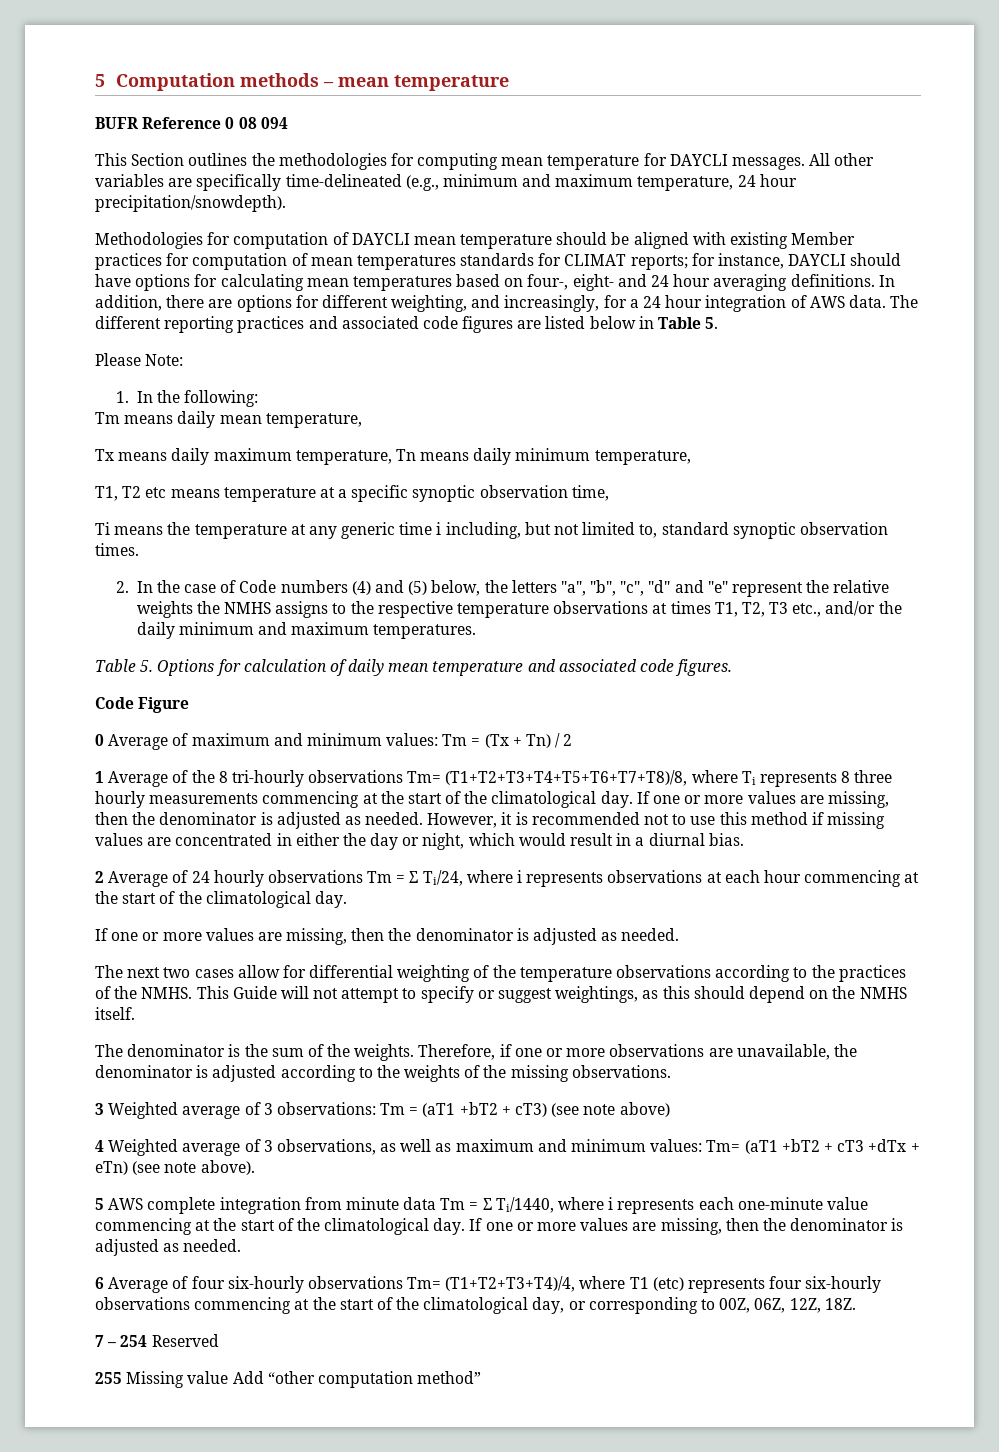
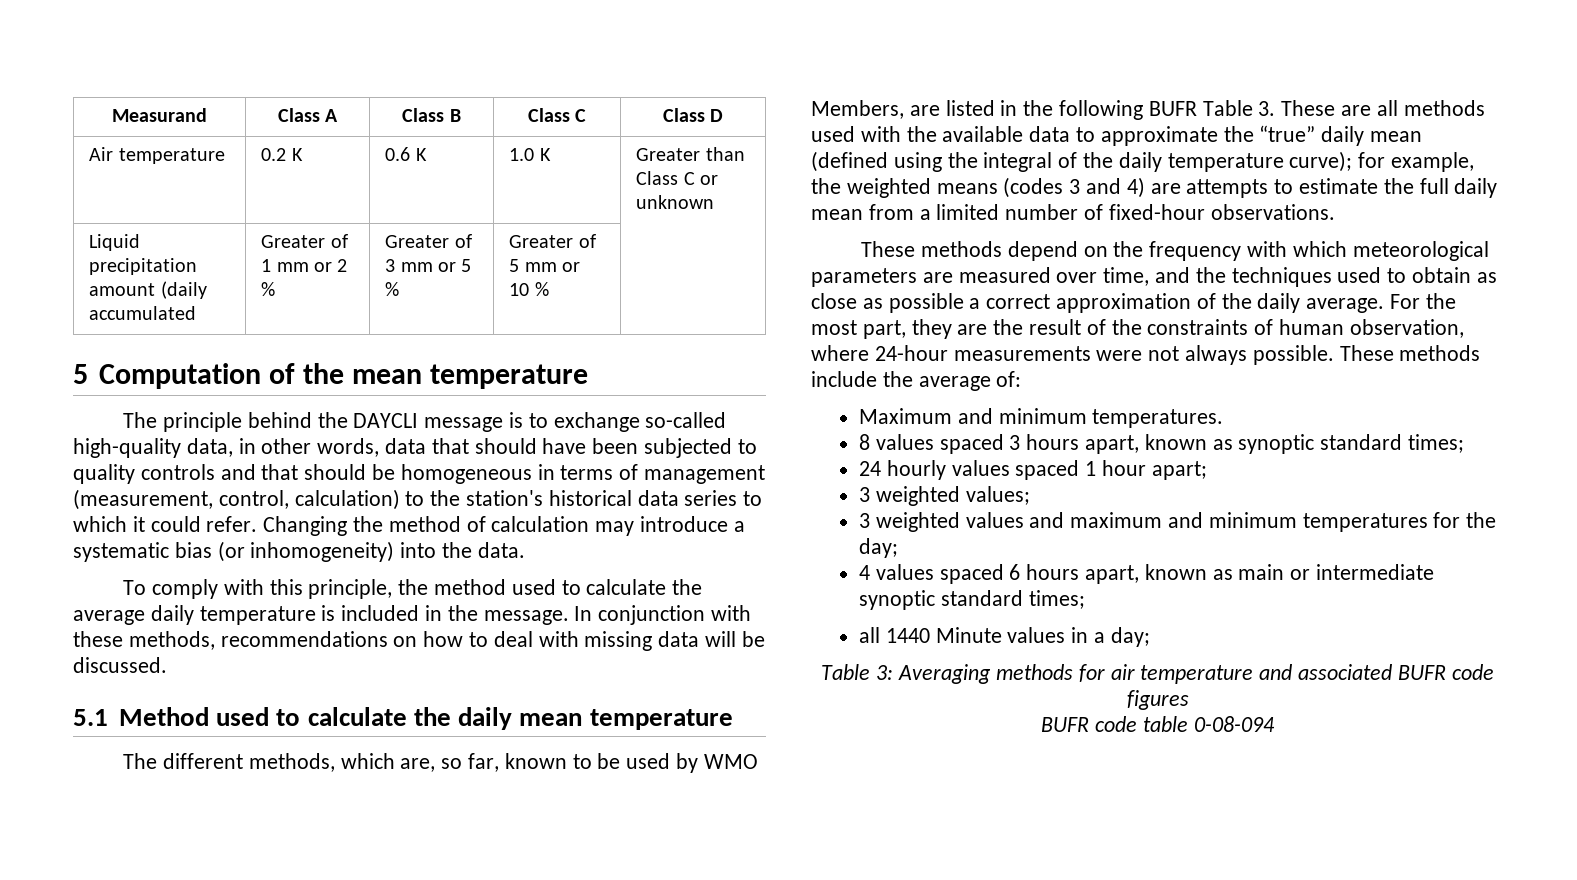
[95,73,509,91] [95,117,288,129] [95,153,875,170] [95,174,797,191] [95,195,286,212] [95,232,856,249] [95,253,902,270] [95,274,895,291] [95,295,919,312] [95,316,719,333] [95,353,184,366] [115,390,259,407] [95,411,362,428] [95,448,691,465] [95,485,609,502] [95,522,888,539] [95,543,139,556] [115,580,890,597] [136,601,902,618] [136,622,477,639] [95,659,733,676] [95,697,190,713] [95,733,573,750] [95,770,893,787] [95,791,889,808] [95,812,886,829] [95,833,744,850] [95,870,920,887] [95,891,347,908] [95,928,680,945] [95,965,906,982] [95,986,907,1003] [95,1007,135,1020] [95,1044,857,1061] [95,1065,671,1082] [95,1102,670,1119] [95,1139,920,1156] [95,1160,255,1175] [95,1197,868,1214] [95,1218,904,1235] [95,1239,242,1256] [95,1276,882,1293] [95,1297,856,1314] [95,1334,219,1347] [95,1371,482,1388] 5 Computation methods – mean temperature // BUFR Reference 0 08 094 // This Section outlines the methodologies for computing mean temperature for DAYCLI messages. All other variables are specifically time-delineated (e.g., minimum and maximum temperature, 24 hour precipitation/snowdepth). // Methodologies for computation of DAYCLI mean temperature should be aligned with existing Member practices for computation of mean temperatures standards for CLIMAT reports; for instance, DAYCLI should have options for calculating mean temperatures based on four-, eight- and 24 hour averaging definitions. In addition, there are options for different weighting, and increasingly, for a 24 hour integration of AWS data. The different reporting practices and associated code figures are listed below in Table 5. // Please Note: // 1. In the following: // Tm means daily mean temperature, // Tx means daily maximum temperature, Tn means daily minimum temperature, // T1, T2 etc means temperature at a specific synoptic observation time, // Ti means the temperature at any generic time i including, but not limited to, standard synoptic observation times. // 2. In the case of Code numbers (4) and (5) below, the letters "a", "b", "c", "d" and "e" represent the relative weights the NMHS assigns to the respective temperature observations at times T1, T2, T3 etc., and/or the daily minimum and maximum temperatures. // Table 5. Options for calculation of daily mean temperature and associated code figures. // Code Figure // 0 Average of maximum and minimum values: Tm = (Tx + Tn) / 2 // 1 Average of the 8 tri-hourly observations Tm= (T1+T2+T3+T4+T5+T6+T7+T8)/8, where Ti represents 8 three hourly measurements commencing at the start of the climatological day. If one or more values are missing, then the denominator is adjusted as needed. However, it is recommended not to use this method if missing values are concentrated in either the day or night, which would result in a diurnal bias. // 2 Average of 24 hourly observations Tm = Σ Ti/24, where i represents observations at each hour commencing at the start of the climatological day. // If one or more values are missing, then the denominator is adjusted as needed. // The next two cases allow for differential weighting of the temperature observations according to the practices of the NMHS. This Guide will not attempt to specify or suggest weightings, as this should depend on the NMHS itself. // The denominator is the sum of the weights. Therefore, if one or more observations are unavailable, the denominator is adjusted according to the weights of the missing observations. // 3 Weighted average of 3 observations: Tm = (aT1 +bT2 + cT3) (see note above) // 4 Weighted average of 3 observations, as well as maximum and minimum values: Tm= (aT1 +bT2 + cT3 +dTx + eTn) (see note above). // 5 AWS complete integration from minute data Tm = Σ Ti/1440, where i represents each one-minute value commencing at the start of the climatological day. If one or more values are missing, then the denominator is adjusted as needed. // 6 Average of four six-hourly observations Tm= (T1+T2+T3+T4)/4, where T1 (etc) represents four six-hourly observations commencing at the start of the climatological day, or corresponding to 00Z, 06Z, 12Z, 18Z. // 7 – 254 Reserved // 255 Missing value Add “other computation method” -> [112,108,207,122] [277,108,339,122] [402,108,461,122] [527,108,587,122] [662,108,724,122] [89,147,225,164] [261,148,303,161] [385,147,427,161] [509,148,551,161] [636,147,745,161] [636,171,718,185] [636,195,715,209] [89,234,141,251] [89,258,198,275] [89,281,207,299] [89,306,197,320] [261,234,348,248] [261,259,348,272] [261,282,276,296] [385,234,472,248] [385,259,472,272] [385,282,400,296] [509,234,596,248] [509,259,580,272] [509,282,549,296] [73,363,589,389] [123,412,727,432] [73,438,757,458] [73,464,766,484] [73,489,763,510] [73,516,745,536] [73,541,525,562] [123,579,703,599] [73,605,752,625] [73,631,765,651] [73,657,167,673] [73,707,733,730] [123,753,758,773] [811,100,1485,120] [811,125,1423,146] [811,151,1475,172] [811,177,1498,198] [811,204,1335,220] [861,241,1489,261] [811,267,1497,287] [811,293,1456,313] [811,319,1464,339] [811,345,1481,365] [811,371,1022,391] [858,408,1224,428] [858,434,1464,454] [858,460,1207,480] [858,486,1030,506] [858,512,1497,532] [858,538,898,558] [858,564,1434,584] [858,590,1085,610] [858,627,1150,647] [821,664,1494,684] [1126,690,1189,710] [1041,716,1275,732] Measurand | Class A | Class B | Class C | Class D // Air temperature | 0.2 K | 0.6 K | 1.0 K | Greater than Class C or unknown // Liquid precipitation amount (daily accumulated | Greater of 1 mm or 2 % | Greater of 3 mm or 5 % | Greater of 5 mm or 10 % | // 5 Computation of the mean temperature // The principle behind the DAYCLI message is to exchange so-called high-quality data, in other words, data that should have been subjected to quality controls and that should be homogeneous in terms of management (measurement, control, calculation) to the station's historical data series to which it could refer. Changing the method of calculation may introduce a systematic bias (or inhomogeneity) into the data. // To comply with this principle, the method used to calculate the average daily temperature is included in the message. In conjunction with these methods, recommendations on how to deal with missing data will be discussed. // 5.1 Method used to calculate the daily mean temperature // The different methods, which are, so far, known to be used by WMO Members, are listed in the following BUFR Table 3. These are all methods used with the available data to approximate the “true” daily mean (defined using the integral of the daily temperature curve); for example, the weighted means (codes 3 and 4) are attempts to estimate the full daily mean from a limited number of fixed-hour observations. // These methods depend on the frequency with which meteorological parameters are measured over time, and the techniques used to obtain as close as possible a correct approximation of the daily average. For the most part, they are the result of the constraints of human observation, where 24-hour measurements were not always possible. These methods include the average of: // Maximum and minimum temperatures. // 8 values spaced 3 hours apart, known as synoptic standard times; // 24 hourly values spaced 1 hour apart; // 3 weighted values; // 3 weighted values and maximum and minimum temperatures for the day; // 4 values spaced 6 hours apart, known as main or intermediate synoptic standard times; // all 1440 Minute values in a day; // Table 3: Averaging methods for air temperature and associated BUFR code figures // BUFR code table 0-08-094

